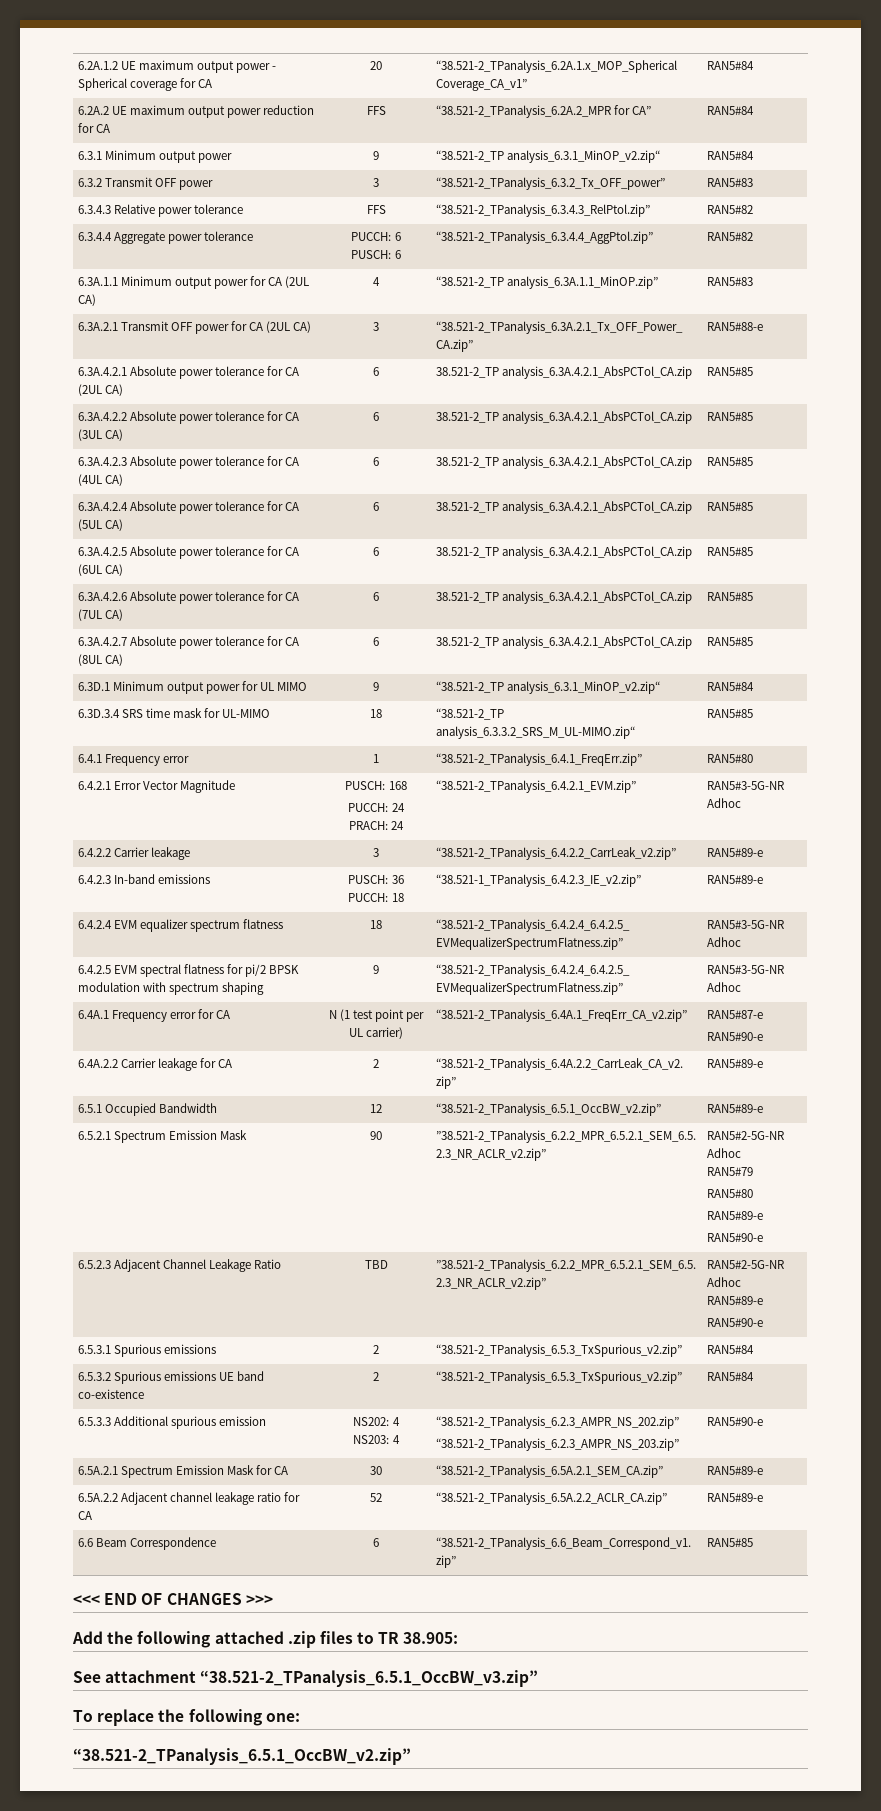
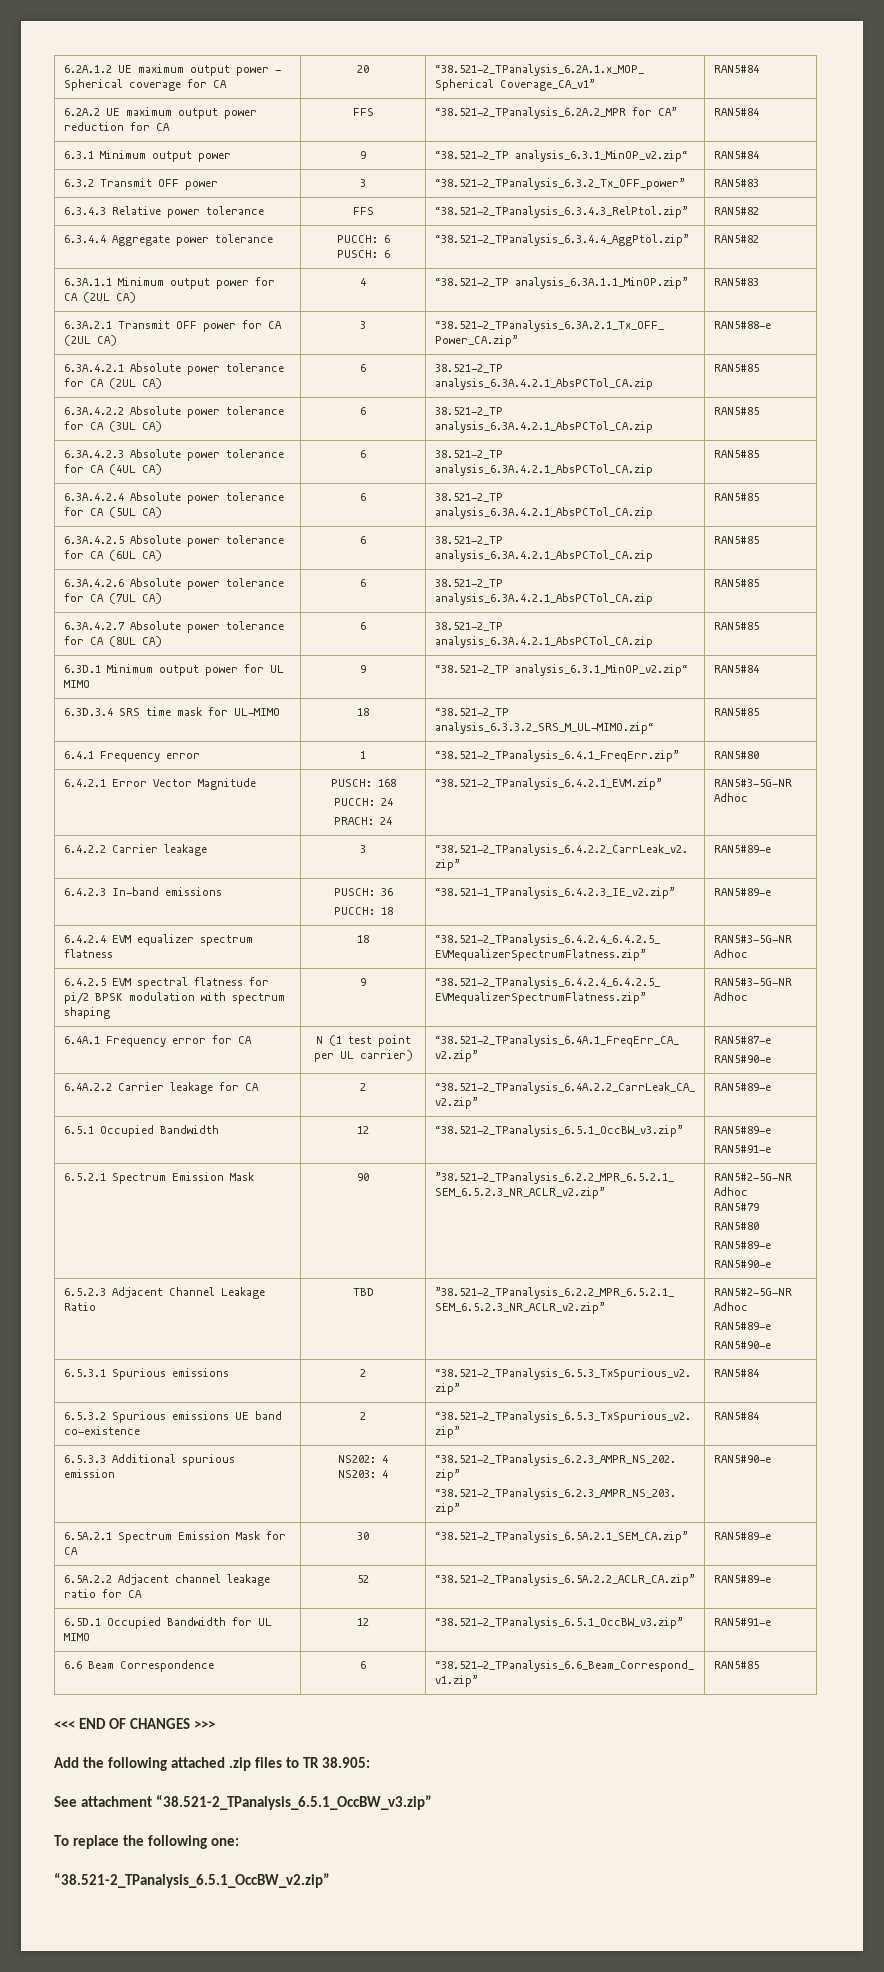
[435,1103,661,1116] [706,1104,763,1113] “38.521-2_TPanalysis_6.5.1_OccBW_v2.zip” | RAN5#89-e -> [434,1125,683,1137] [713,1126,771,1134] [713,1145,771,1153] “38.521-2_TPanalysis_6.5.1_OccBW_v3.zip” | RAN5#89-e // RAN5#91-e
(763, 1497) none -> [63,1617,272,1629] [63,1633,90,1641] [357,1618,369,1626] [434,1617,683,1629] [713,1618,771,1626] // 6.5D.1 Occupied Bandwidth for UL MIMO | 12 | “38.521-2_TPanalysis_6.5.1_OccBW_v3.zip” | RAN5#91-e

